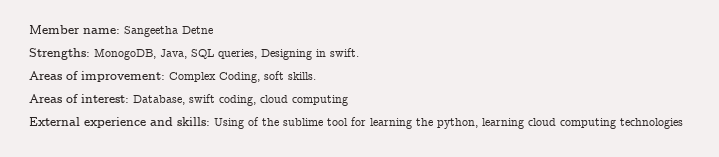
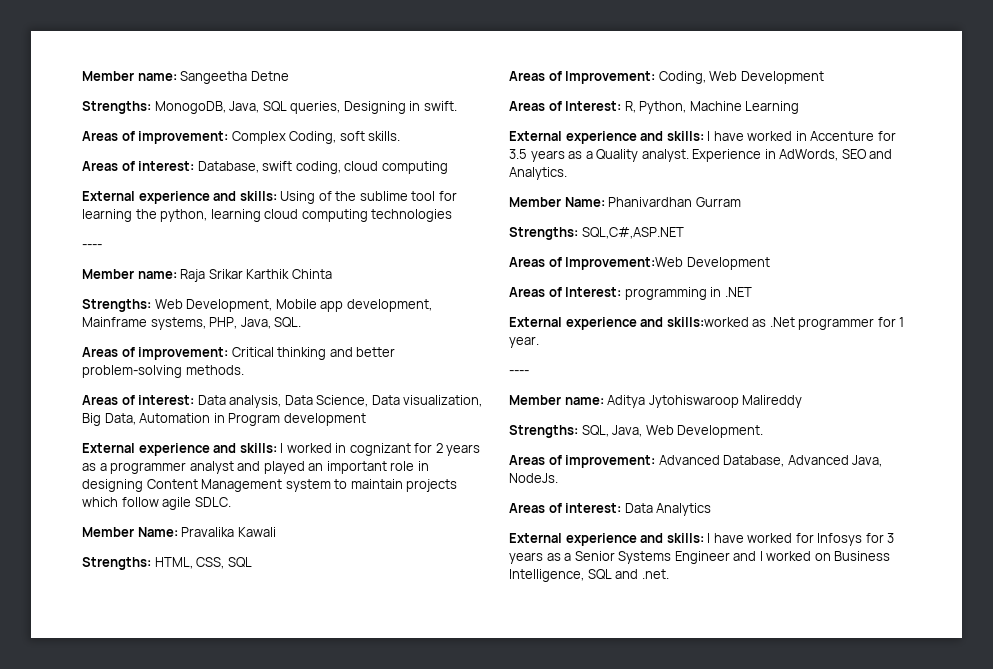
(683, 123) none -> [82,244,102,249] [82,269,332,282] [82,299,432,312] [82,317,302,330] [82,347,396,360] [82,365,244,378] [82,395,483,408] [82,413,366,426] [82,443,481,456] [82,461,429,474] [82,479,458,492] [82,497,231,510] [82,527,276,537] [82,557,252,570] [509,71,824,84] [509,101,800,114] [509,131,896,144] [509,149,893,162] [509,167,567,180] [509,197,741,207] [509,227,684,240] [509,257,770,270] [509,287,752,300] [509,317,905,330] [509,336,539,348] [509,370,529,375] [509,395,803,408] [509,425,764,438] [509,455,883,468] [509,473,558,483] [509,503,712,516] [509,533,895,546] [509,551,891,564] [509,569,669,582] // ---- // Member name: Raja Srikar Karthik Chinta // Strengths: Web Development, Mobile app development, Mainframe systems, PHP, Java, SQL. // Areas of improvement: Critical thinking and better problem-solving methods. // Areas of interest: Data analysis, Data Science, Data visualization, Big Data, Automation in Program development // External experience and skills: I worked in cognizant for 2 years as a programmer analyst and played an important role in designing Content Management system to maintain projects which follow agile SDLC. // Member Name: Pravalika Kawali // Strengths: HTML, CSS, SQL // Areas of Improvement: Coding, Web Development // Areas of Interest: R, Python, Machine Learning // External experience and skills: I have worked in Accenture for 3.5 years as a Quality analyst. Experience in AdWords, SEO and Analytics. // Member Name: Phanivardhan Gurram // Strengths: SQL,C#,ASP.NET // Areas of Improvement:Web Development // Areas of Interest: programming in .NET // External experience and skills:worked as .Net programmer for 1 year. // ---- // Member name: Aditya Jytohiswaroop Malireddy // Strengths: SQL, Java, Web Development. // Areas of improvement: Advanced Database, Advanced Java, NodeJs. // Areas of interest: Data Analytics // External experience and skills: I have worked for Infosys for 3 years as a Senior Systems Engineer and I worked on Business Intelligence, SQL and .net.

